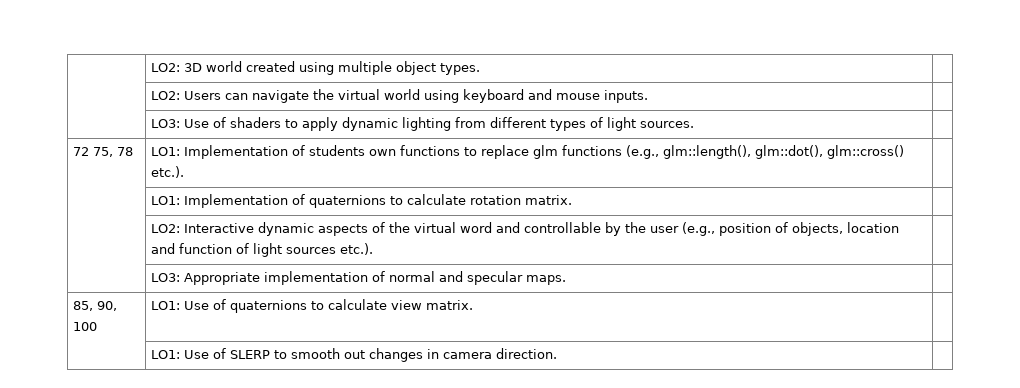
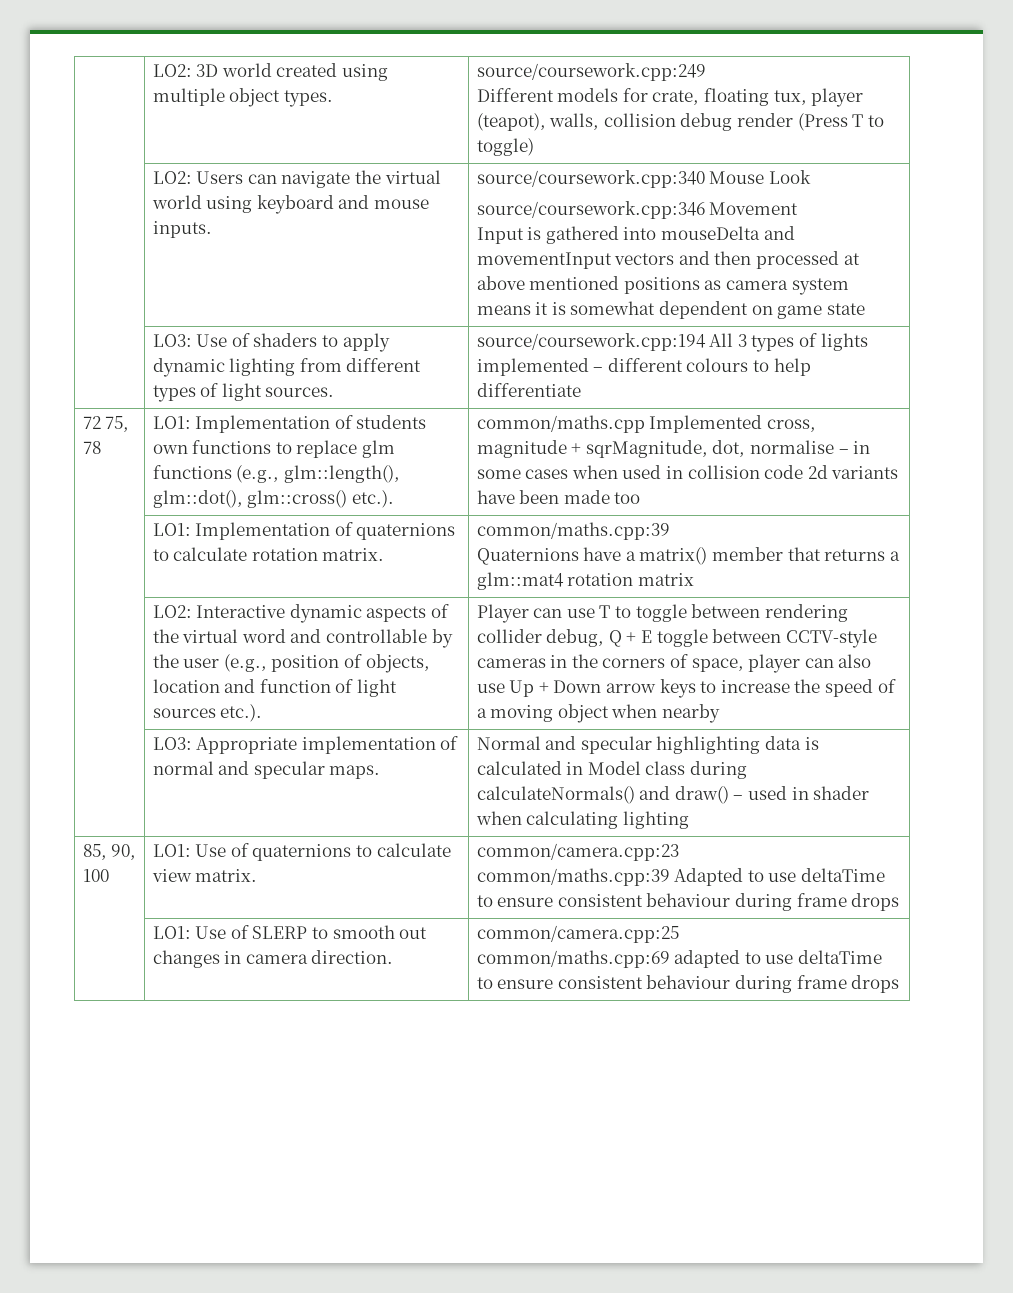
(481, 69) none -> [476,63,706,81] [476,88,864,107] [476,113,884,131] [476,138,534,156] source/coursework.cpp:249 // Different models for crate, floating tux, player (teapot), walls, collision debug render (Press T to toggle)
(649, 96) none -> [476,170,811,188] [476,201,799,219] [476,226,795,244] [476,251,860,269] [476,276,849,295] [476,301,865,319] source/coursework.cpp:340 Mouse Look // source/coursework.cpp:346 Movement // Input is gathered into mouseDelta and movementInput vectors and then processed at above mentioned positions as camera system means it is somewhat dependent on game state
(695, 124) none -> [476,333,868,352] [476,358,811,376] [476,383,581,397] source/coursework.cpp:194 All 3 types of lights implemented – different colours to help differentiate
(185, 172) none -> [476,415,816,433] [476,440,871,458] [476,465,899,479] [476,490,641,504] common/maths.cpp Implemented cross, magnitude + sqrMagnitude, dot, normalise – in some cases when used in collision code 2d variants have been made too
(573, 200) none -> [476,522,670,540] [476,547,900,565] [476,572,694,590] common/maths.cpp:39 // Quaternions have a matrix() member that returns a glm::mat4 rotation matrix
(374, 249) none -> [476,604,848,623] [476,629,877,648] [476,654,872,673] [476,679,896,698] [476,704,721,723] Player can use T to toggle between rendering collider debug, Q + E toggle between CCTV-style cameras in the corners of space, player can also use Up + Down arrow keys to increase the speed of a moving object when nearby
(567, 280) none -> [476,736,819,754] [476,761,748,779] [476,786,870,804] [475,811,689,829] Normal and specular highlighting data is calculated in Model class during calculateNormals() and draw() – used in shader when calculating lighting
(474, 305) none -> [476,843,679,861] [476,868,886,886] [476,893,900,911] common/camera.cpp:23 // common/maths.cpp:39 Adapted to use deltaTime to ensure consistent behaviour during frame drops
(558, 353) none -> [476,925,679,943] [476,950,883,968] [476,975,900,993] common/camera.cpp:25 // common/maths.cpp:69 adapted to use deltaTime to ensure consistent behaviour during frame drops

